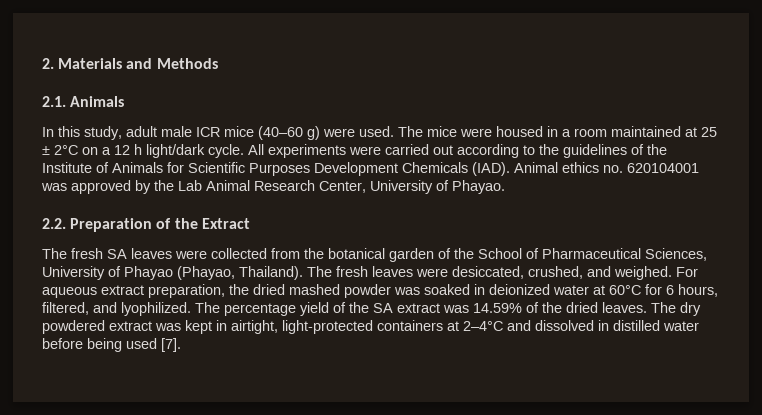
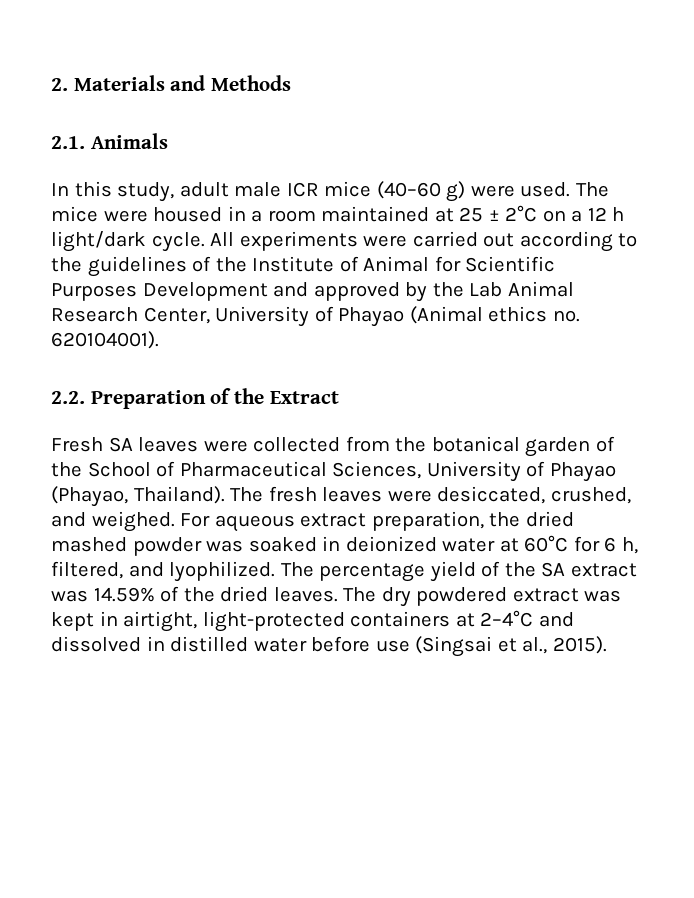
[112,162,163,173] Animals -> [363,256,430,272] Animal
[402,162,699,176] [41,183,67,191] Chemicals (IAD). Animal ethics no. 620104001 was -> [273,282,309,297] and
[452,180,505,194] Phayao. -> [338,306,580,327] [51,331,159,349] Phayao (Animal ethics no. 620104001).
[42,248,103,259] The fresh -> [51,437,103,452] Fresh
[678,284,718,297] hours, -> [621,537,638,554] h,
[87,338,181,352] being used [7]. -> [375,636,607,657] use (Singsai et al., 2015).

